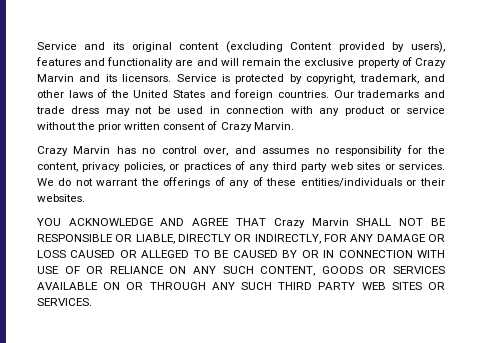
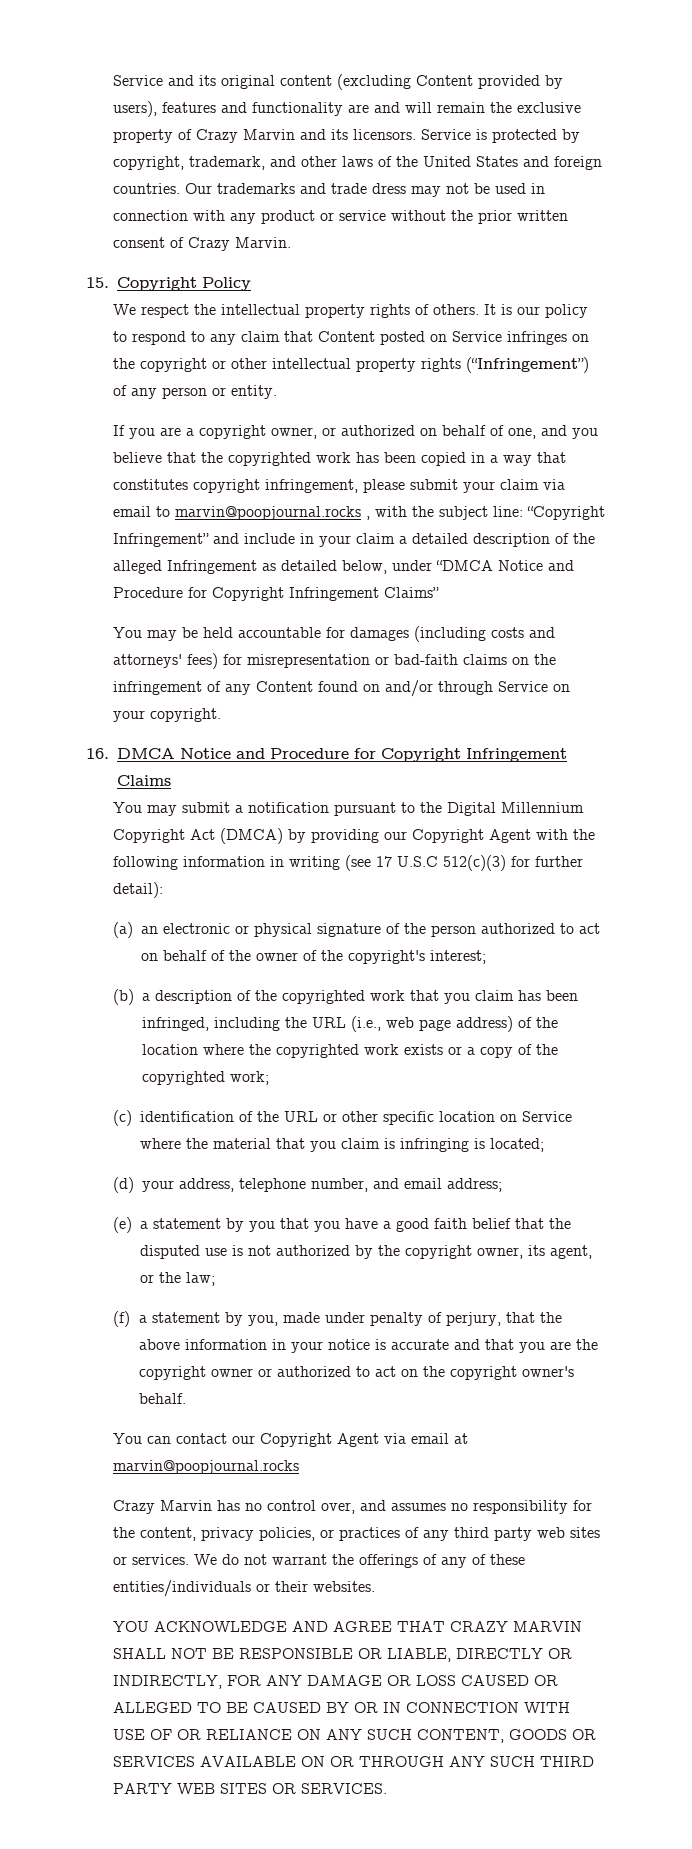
(294, 126) none -> [86,277,251,291] [112,304,588,318] [112,331,589,345] [112,357,589,373] [112,385,277,399] [112,425,598,439] [112,452,566,466] [112,479,565,493] [112,506,605,520] [112,533,595,547] [112,560,574,574] [112,587,439,601] [112,626,555,642] [112,653,556,669] [112,680,570,697] [112,708,221,722] [86,748,567,762] [117,775,171,786] [112,802,584,816] [112,828,595,844] [112,855,583,871] [112,882,163,898] [112,922,600,938] [140,950,486,964] [112,989,578,1005] [141,1016,558,1032] [141,1044,558,1058] [141,1071,269,1085] [112,1110,572,1126] [139,1138,544,1152] [112,1177,502,1193] [112,1217,571,1233] [139,1245,592,1259] [139,1272,215,1286] [112,1311,563,1327] [139,1339,599,1353] [139,1366,575,1380] [139,1393,187,1404] [112,1433,468,1447] [112,1460,299,1474] // 15. Copyright Policy // We respect the intellectual property rights of others. It is our policy to respond to any claim that Content posted on Service infringes on the copyright or other intellectual property rights (“Infringement”) of any person or entity. // If you are a copyright owner, or authorized on behalf of one, and you believe that the copyrighted work has been copied in a way that constitutes copyright infringement, please submit your claim via email to marvin@poopjournal.rocks , with the subject line: “Copyright Infringement” and include in your claim a detailed description of the alleged Infringement as detailed below, under “DMCA Notice and Procedure for Copyright Infringement Claims” // You may be held accountable for damages (including costs and attorneys' fees) for misrepresentation or bad-faith claims on the infringement of any Content found on and/or through Service on your copyright. // 16. DMCA Notice and Procedure for Copyright Infringement Claims // You may submit a notification pursuant to the Digital Millennium Copyright Act (DMCA) by providing our Copyright Agent with the following information in writing (see 17 U.S.C 512(c)(3) for further detail): // (a) an electronic or physical signature of the person authorized to act on behalf of the owner of the copyright's interest; // (b) a description of the copyrighted work that you claim has been infringed, including the URL (i.e., web page address) of the location where the copyrighted work exists or a copy of the copyrighted work; // (c) identification of the URL or other specific location on Service where the material that you claim is infringing is located; // (d) your address, telephone number, and email address; // (e) a statement by you that you have a good faith belief that the disputed use is not authorized by the copyright owner, its agent, or the law; // (f) a statement by you, made under penalty of perjury, that the above information in your notice is accurate and that you are the copyright owner or authorized to act on the copyright owner's behalf. // You can contact our Copyright Agent via email at marvin@poopjournal.rocks
[273,218,349,228] Crazy Marvin -> [449,1621,582,1632] CRAZY MARVIN

